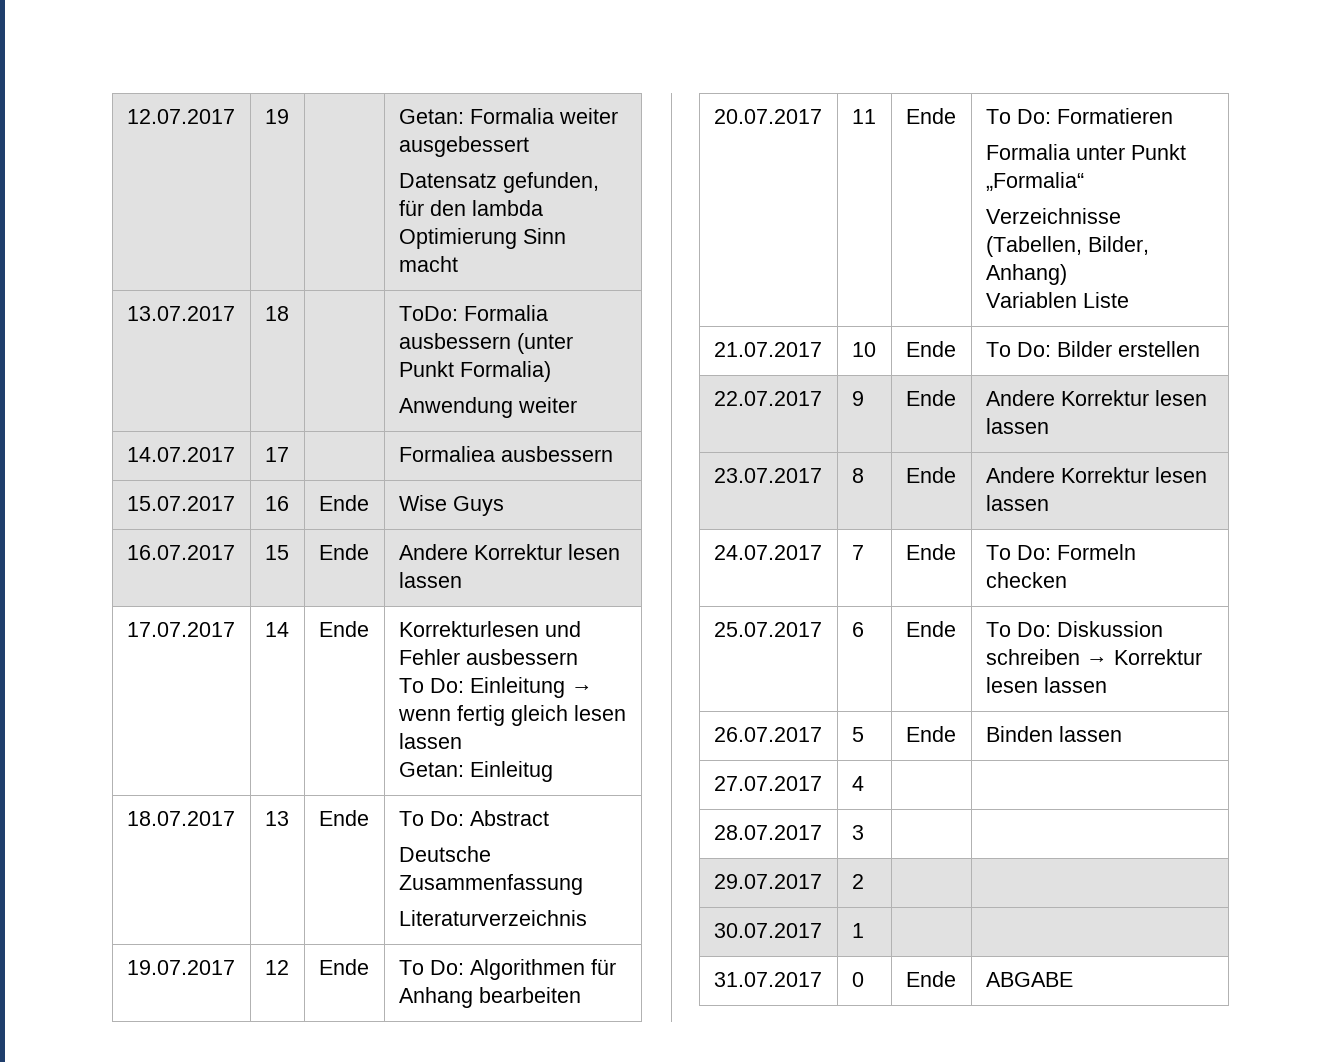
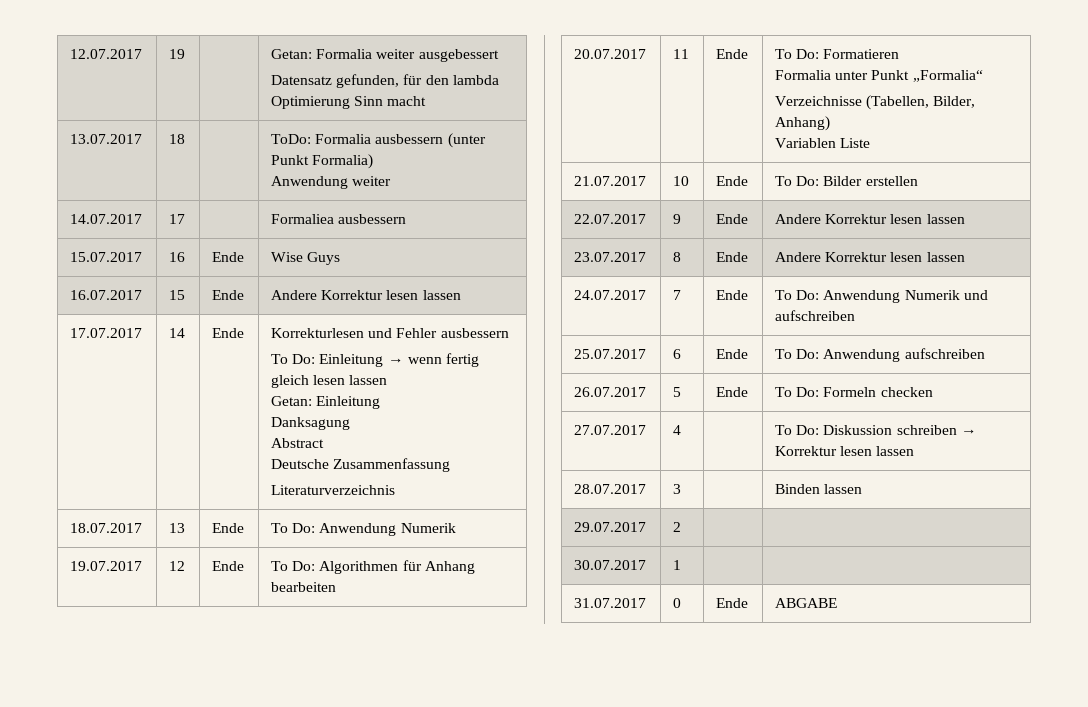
[469,761,553,782] Einleitug -> [316,396,381,409] [271,417,351,430] [271,438,325,448] [271,458,451,472] [271,485,396,495] Einleitung // Danksagung // Abstract // Deutsche Zusammenfassung // Literaturverzeichnis
[469,810,549,826] [398,846,491,862] [398,874,583,895] [398,910,587,926] Abstract // Deutsche Zusammenfassung // Literaturverzeichnis -> [319,523,456,536] Anwendung Numerik
[1056,544,1136,560] [985,572,1067,588] Formeln checken -> [823,290,988,303] [775,310,856,321] Anwendung Numerik und aufschreiben
(956, 629) none -> [775,348,985,362] [574,387,647,397] [673,387,682,397] [716,387,749,397] [775,387,933,397] [574,425,647,435] [673,425,682,435] | To Do: Anwendung aufschreiben // 26.07.2017 | 5 | Ende | To Do: Formeln checken // 27.07.2017 | 4 |
[713,727,822,742] [851,727,864,742] [905,726,956,742] [985,726,1122,742] [713,776,822,791] [851,776,864,791] // 26.07.2017 | 5 | Ende | Binden lassen // 27.07.2017 | 4 | | -> (915, 451) none
(864, 832) none -> [775,484,863,494] Binden lassen

